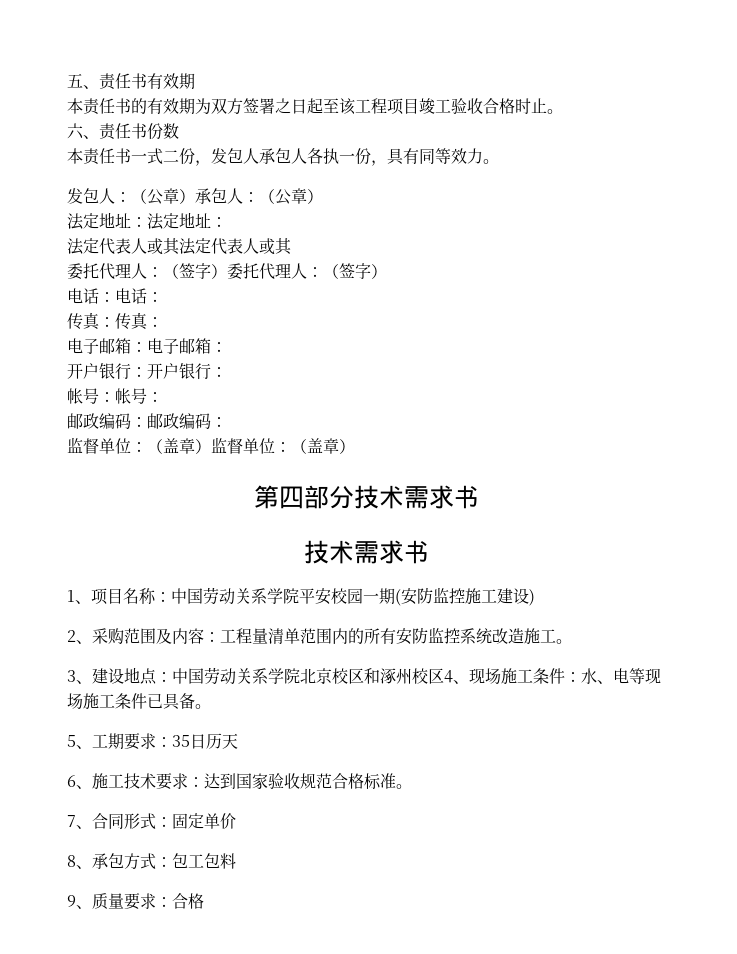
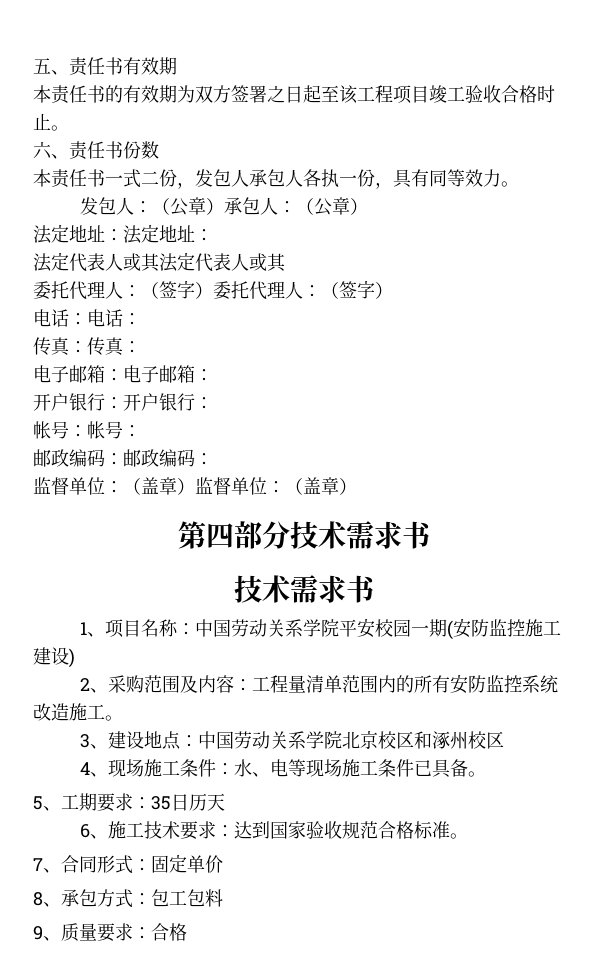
(444, 676) none -> (504, 740) //

